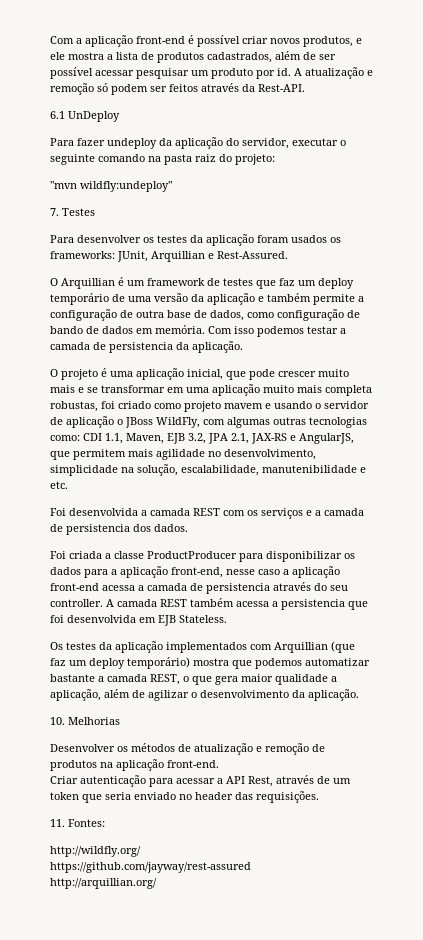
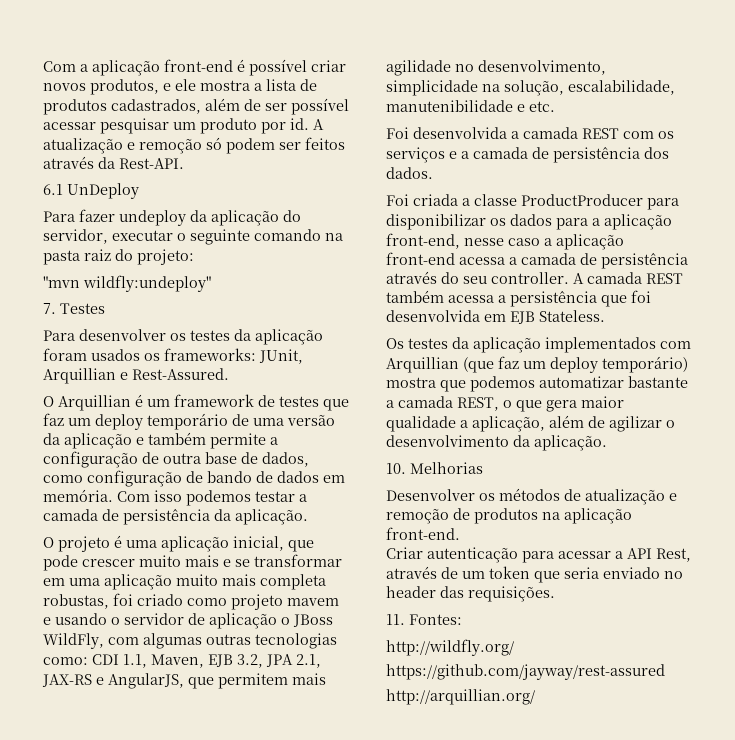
[109,342,173,353] persistencia -> [123,509,210,525] persistência
[66,524,130,535] persistencia -> [553,147,640,163] persistência
[206,583,270,594] persistencia -> [601,253,688,269] persistência
[281,599,345,610] persistencia -> [510,291,597,307] persistência

